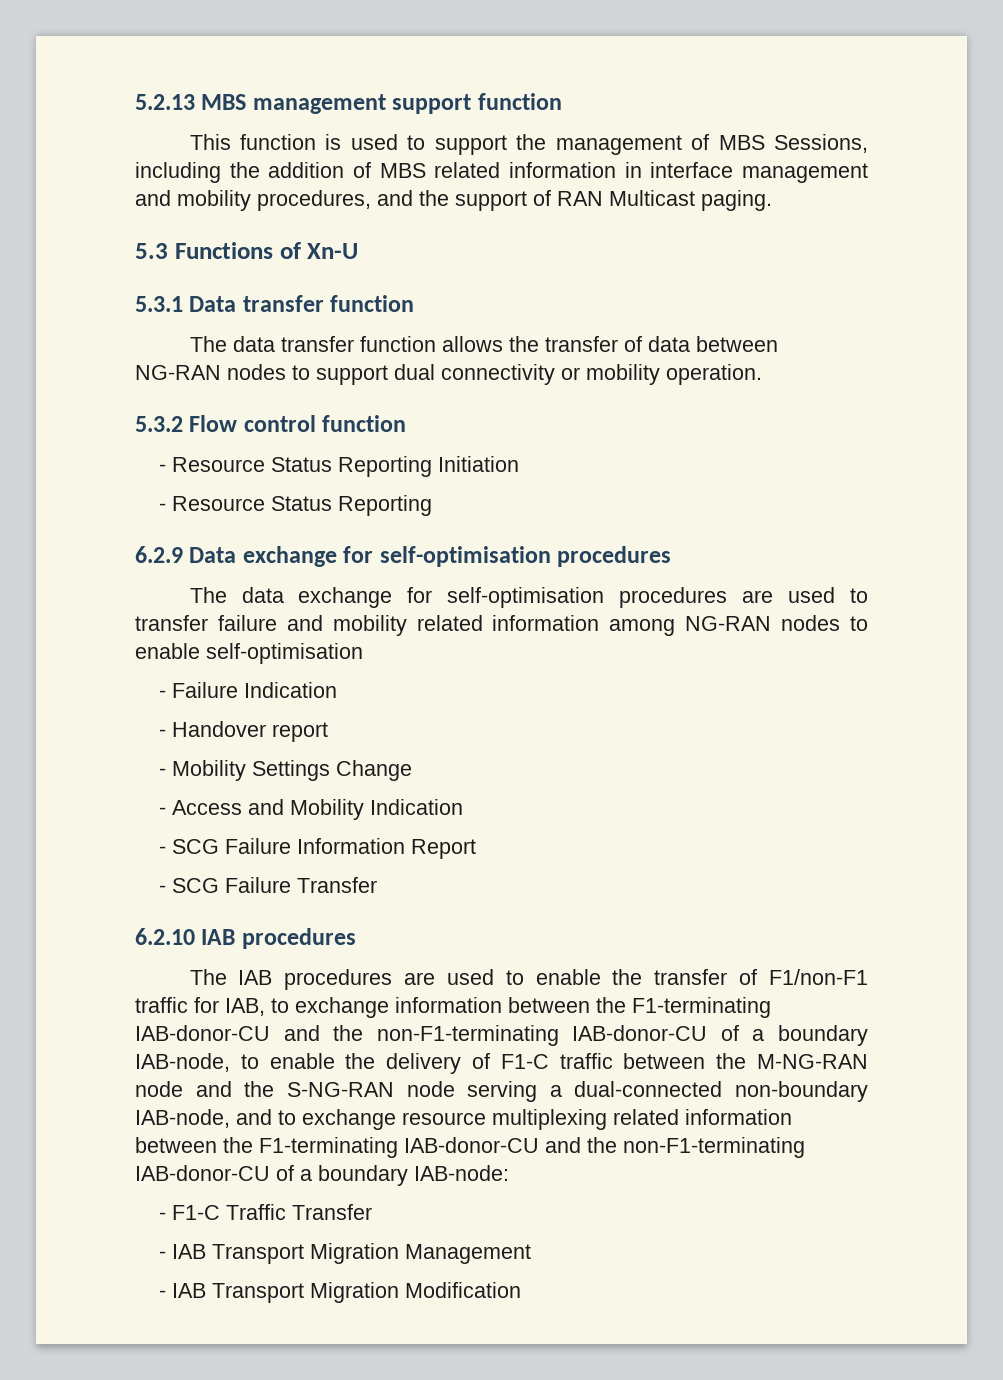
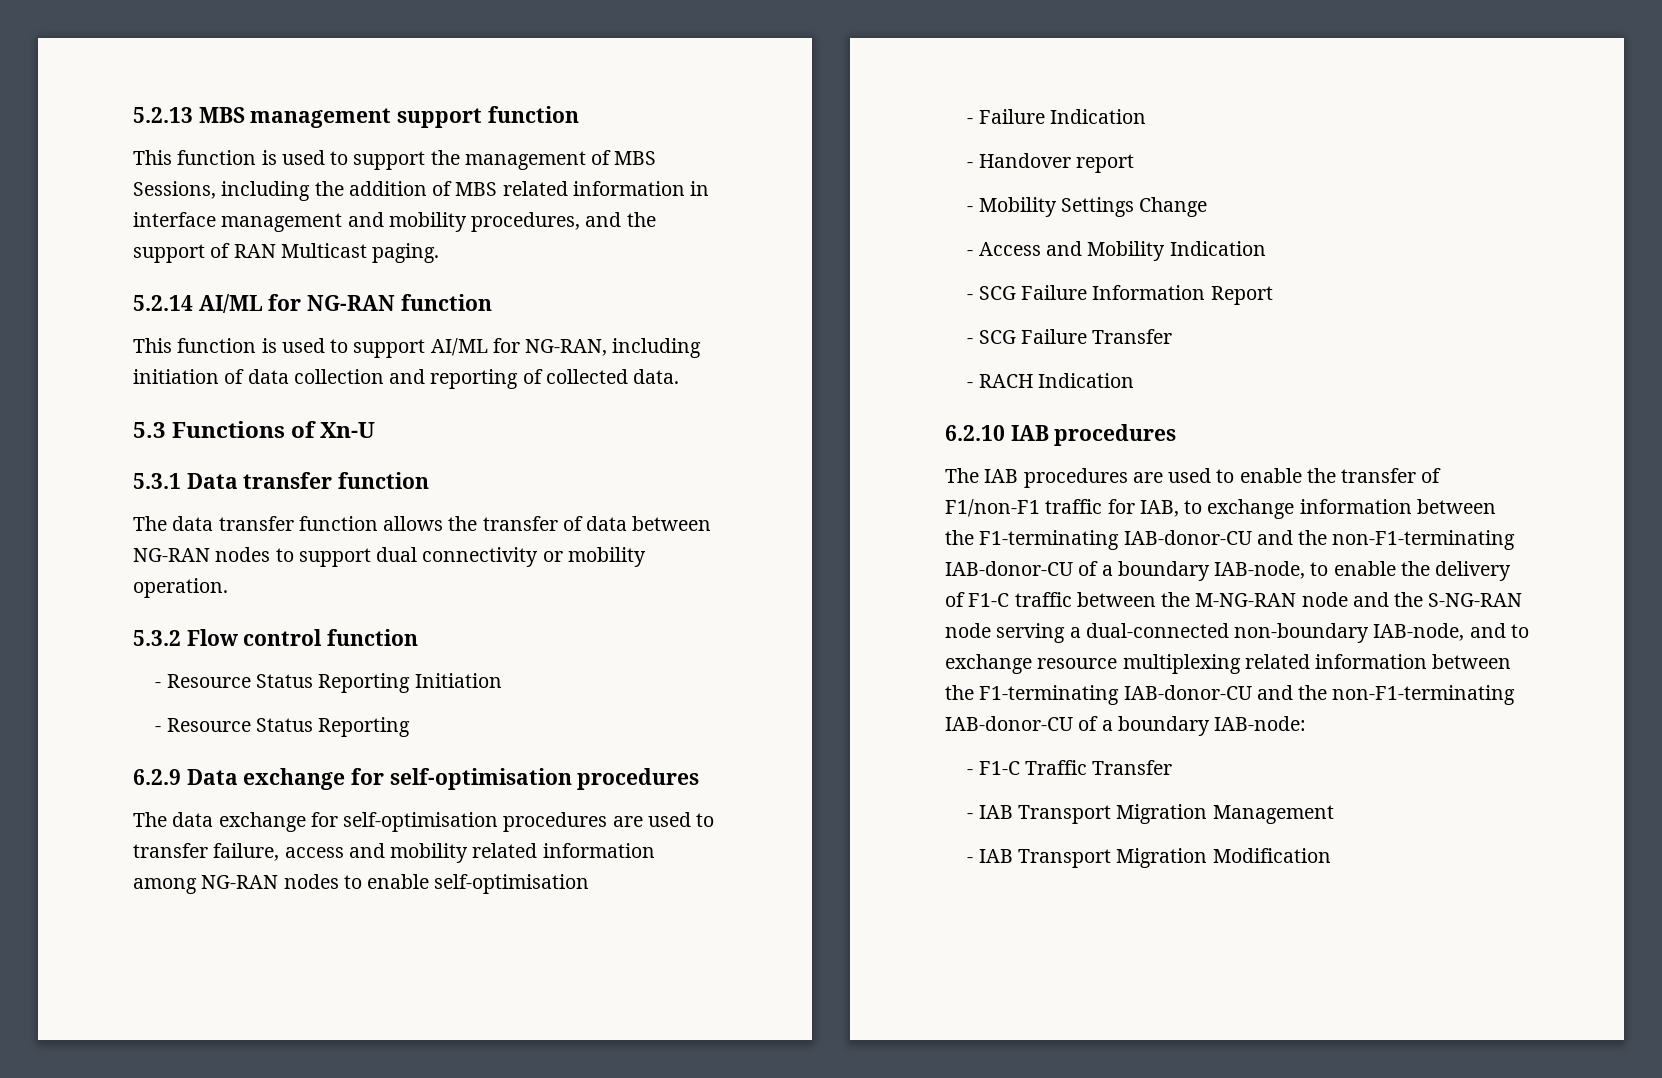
(772, 200) none -> [133,294,492,313] [133,338,702,358] [133,369,680,389] // 5.2.14 AI/ML for NG-RAN function // This function is used to support AI/ML for NG-RAN, including initiation of data collection and reporting of collected data.
[217,615,277,631] failure -> [213,843,344,861] failure, access
(377, 885) none -> [967,373,1135,388] // - RACH Indication

